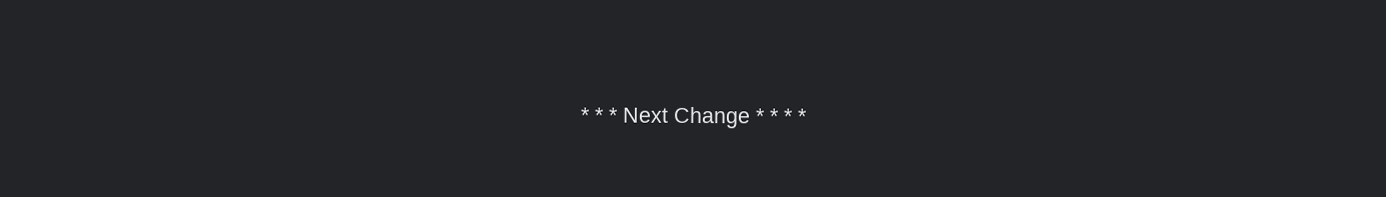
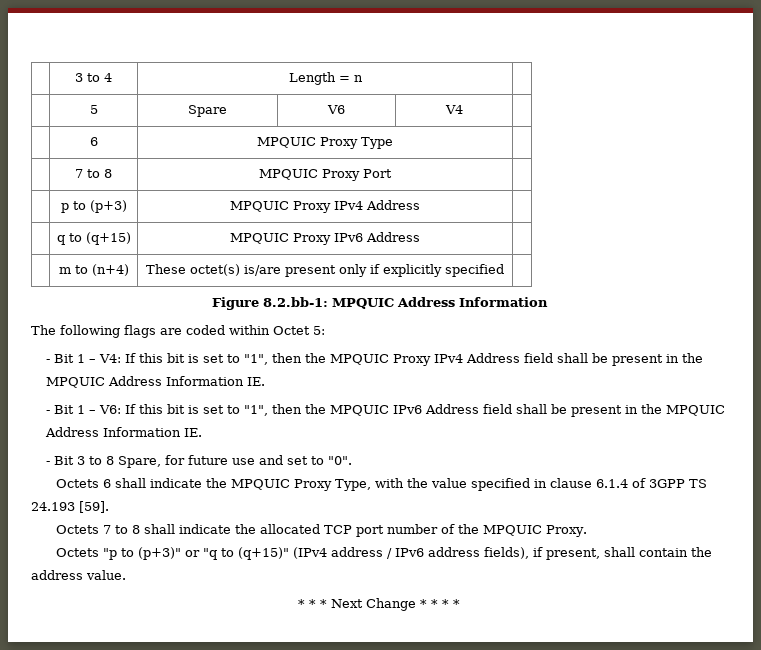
(579, 115) none -> [75,73,112,82] [288,72,363,85] [89,105,98,114] [188,105,227,117] [327,105,345,114] [444,105,463,114] [89,137,98,146] [257,137,393,149] [75,169,112,178] [259,169,392,181] [60,200,127,213] [230,200,420,213] [56,232,131,245] [230,232,420,245] [58,264,129,276] [146,264,504,277] [211,297,548,310] [31,325,325,338] [46,353,704,366] [46,376,266,388] [46,404,726,417] [45,427,203,437] [46,455,353,468] [55,478,707,491] [31,501,109,513] [55,524,587,537] [55,547,712,560] [31,570,126,580] | 3 to 4 | Length = n | // | 5 | Spare | V6 | V4 | // | 6 | MPQUIC Proxy Type | // | 7 to 8 | MPQUIC Proxy Port | // | p to (p+3) | MPQUIC Proxy IPv4 Address | // | q to (q+15) | MPQUIC Proxy IPv6 Address | // | m to (n+4) | These octet(s) is/are present only if explicitly specified | // Figure 8.2.bb-1: MPQUIC Address Information // The following flags are coded within Octet 5: // - Bit 1 – V4: If this bit is set to "1", then the MPQUIC Proxy IPv4 Address field shall be present in the MPQUIC Address Information IE. // - Bit 1 – V6: If this bit is set to "1", then the MPQUIC IPv6 Address field shall be present in the MPQUIC Address Information IE. // - Bit 3 to 8 Spare, for future use and set to "0". // Octets 6 shall indicate the MPQUIC Proxy Type, with the value specified in clause 6.1.4 of 3GPP TS 24.193 [59]. // Octets 7 to 8 shall indicate the allocated TCP port number of the MPQUIC Proxy. // Octets "p to (p+3)" or "q to (q+15)" (IPv4 address / IPv6 address fields), if present, shall contain the address value. //

